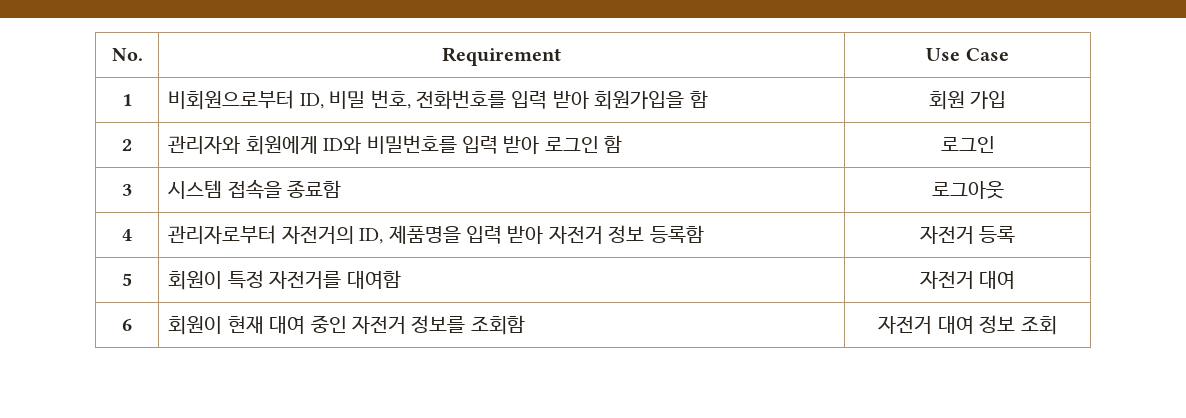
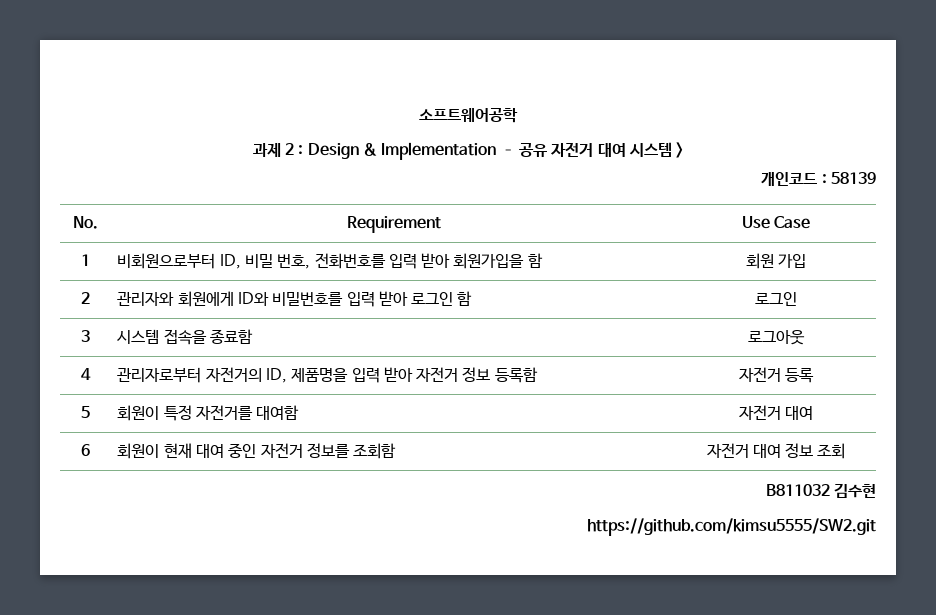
(111, 54) none -> [419,108,518,123] [252,142,684,160] [761,172,877,186] 소프트웨어공학 // 과제 2 : Design & Implementation – 공유 자전거 대여 시스템 > // 개인코드 : 58139 //
(1057, 325) none -> [765,483,877,498] [587,518,876,536] // B811032 김수현 // https://github.com/kimsu5555/SW2.git

